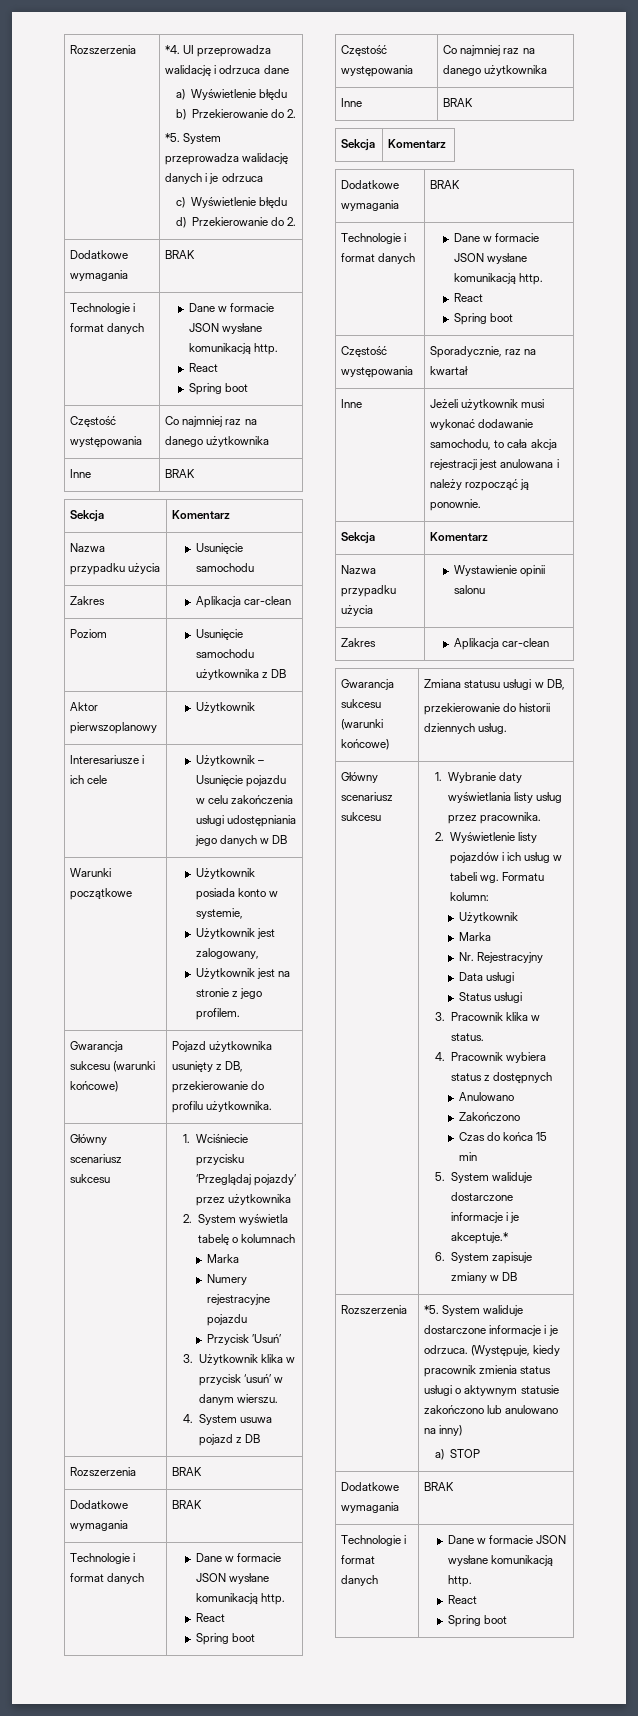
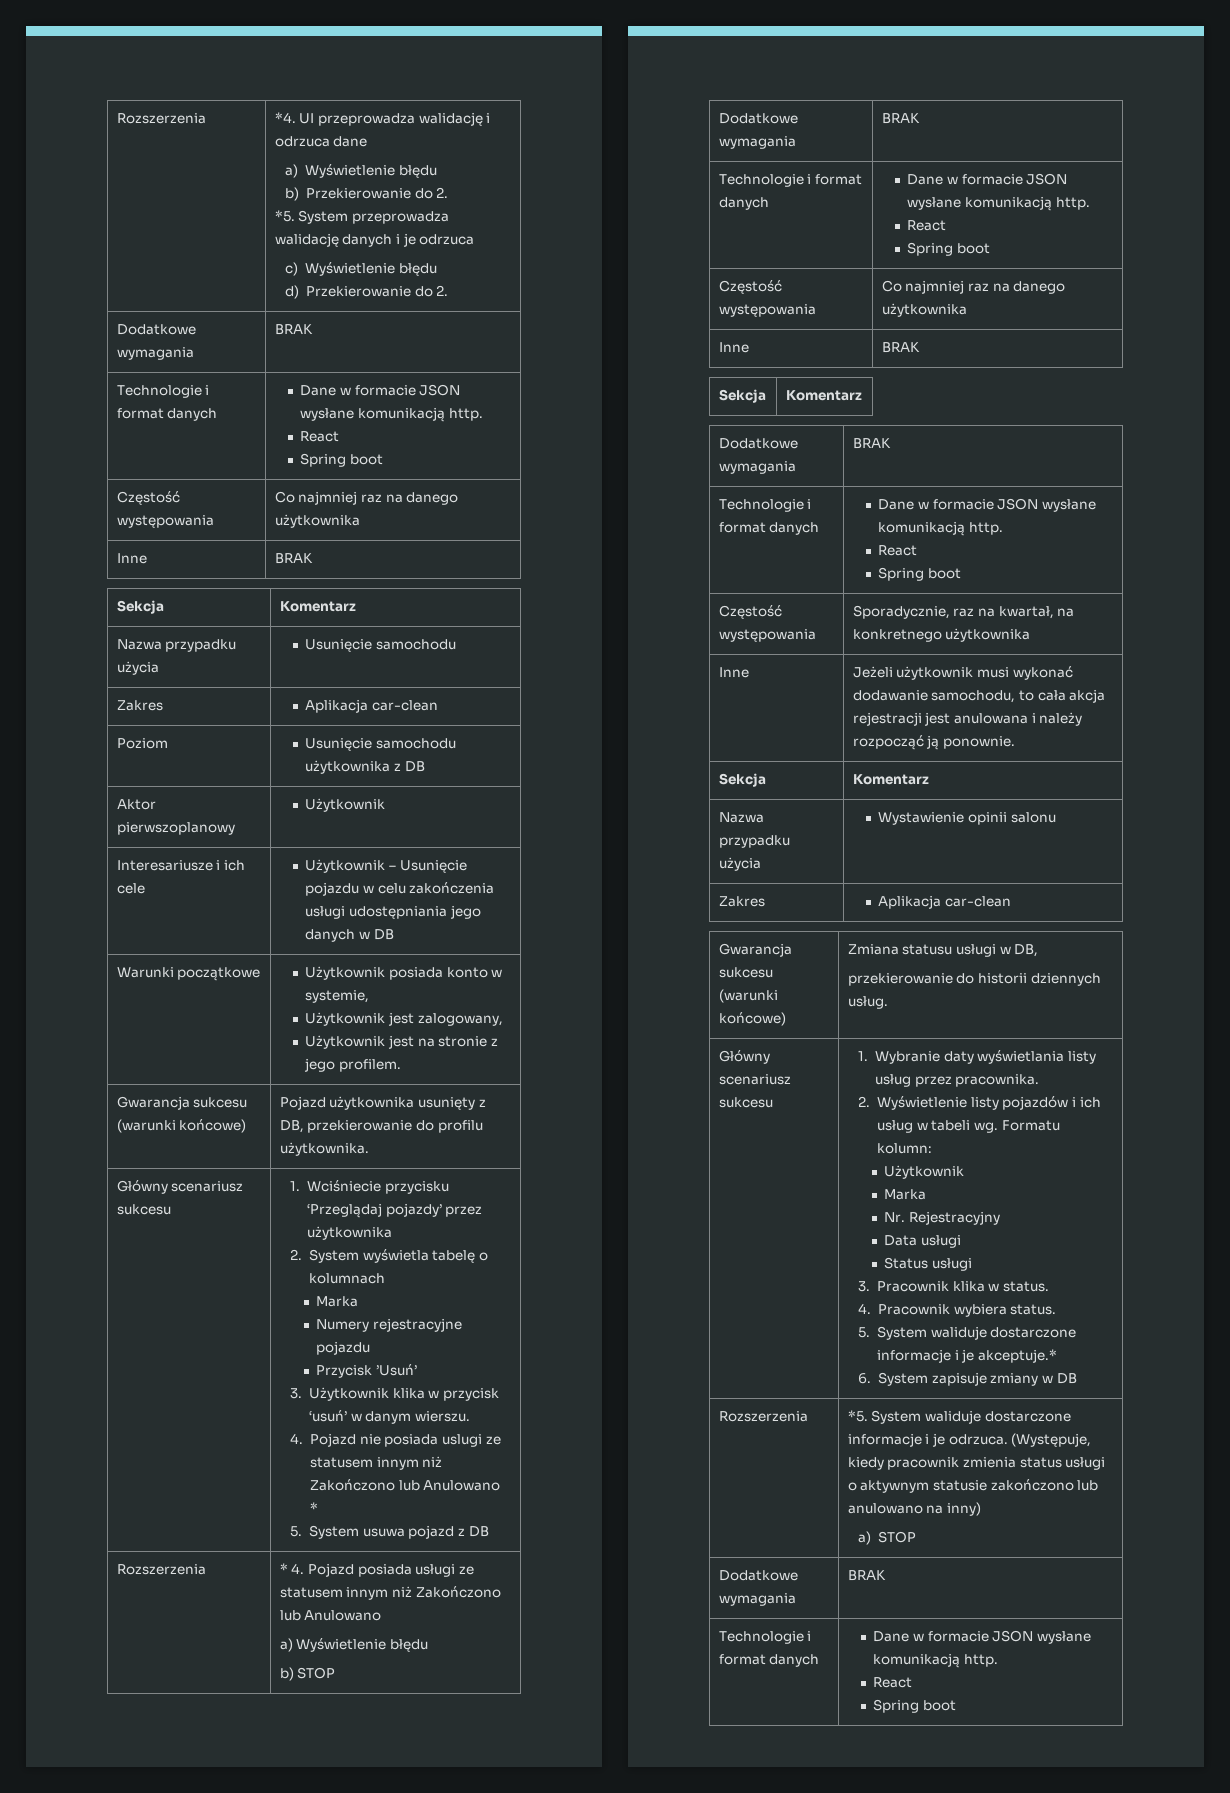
(194, 1418) none -> [310,1433,501,1447] [310,1456,443,1470] [310,1479,501,1491] [310,1502,319,1513] [290,1526,303,1537] Pojazd nie posiada uslugi ze statusem innym niż Zakończono lub Anulowano * // 5.
[172,1467,203,1476] BRAK -> [279,1563,474,1577] [279,1586,501,1600] [279,1610,382,1621] [279,1638,429,1652] [279,1667,336,1681] * 4. Pojazd posiada usługi ze statusem innym niż Zakończono lub Anulowano // a) Wyświetlenie błędu // b) STOP
[430,366,469,375] kwartał -> [998,606,1075,619] [852,628,1031,642] kwartał, na konkretnego użytkownika
[450,1072,553,1084] [458,1092,514,1101] [458,1112,520,1121] [458,1132,547,1141] [458,1152,477,1161] status z dostępnych // Anulowano // Zakończono // Czas do końca 15 min -> [1010,1304,1057,1315] status.

